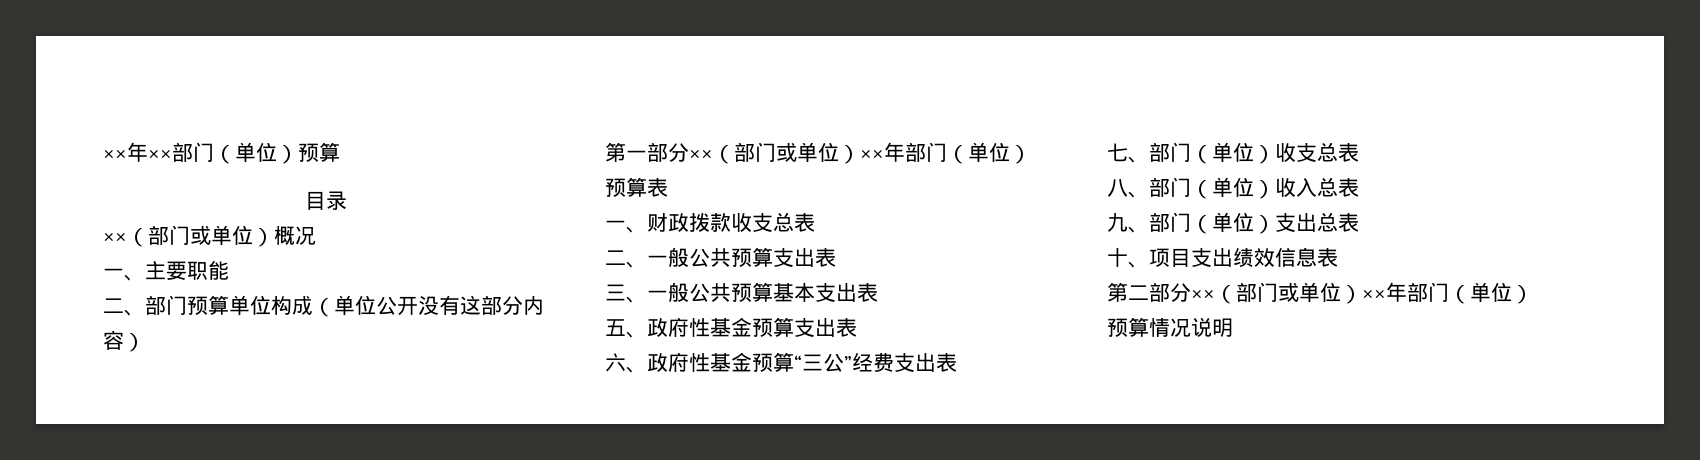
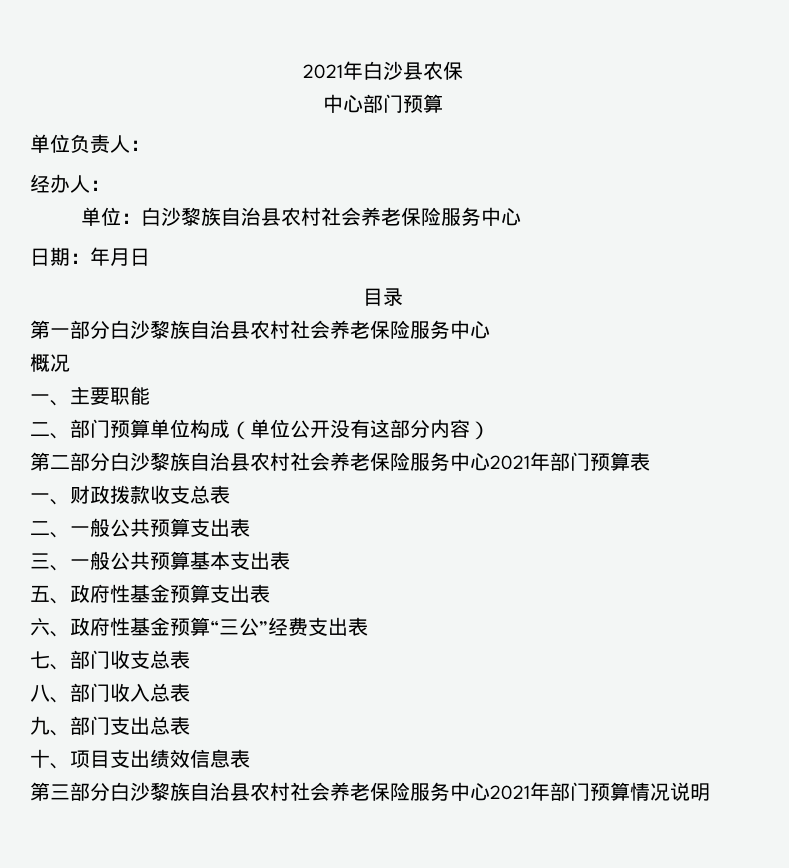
[103,142,340,164] [305,191,347,210] [103,225,274,247] ××年××部门（单位）预算 // 目录 // ××（部门或单位） -> [303,61,463,80] [323,94,443,113] [30,134,150,154] [30,174,110,193] [80,207,521,226] [30,247,150,266] [363,288,403,306] [30,320,490,339] 2021年白沙县农保 // 中心部门预算 // 单位负责人： // 经办人： // 单位：白沙黎族自治县农村社会养老保险服务中心 // 日期：年月日 // 目录 // 第一部分白沙黎族自治县农村社会养老保险服务中心 //
[626,142,1031,164] 一部分××（部门或单位）××年部门（单位） -> [50,452,590,471] 二部分白沙黎族自治县农村社会养老保险服务中心2021年部门
[1191,142,1275,164] （单位） -> (110, 659) none
[1191,177,1275,199] （单位） -> (110, 692) none
[1191,212,1275,234] （单位） -> (110, 725) none
[1128,282,1533,304] 二部分××（部门或单位）××年部门（单位） -> [50,782,590,801] 三部分白沙黎族自治县农村社会养老保险服务中心2021年部门

